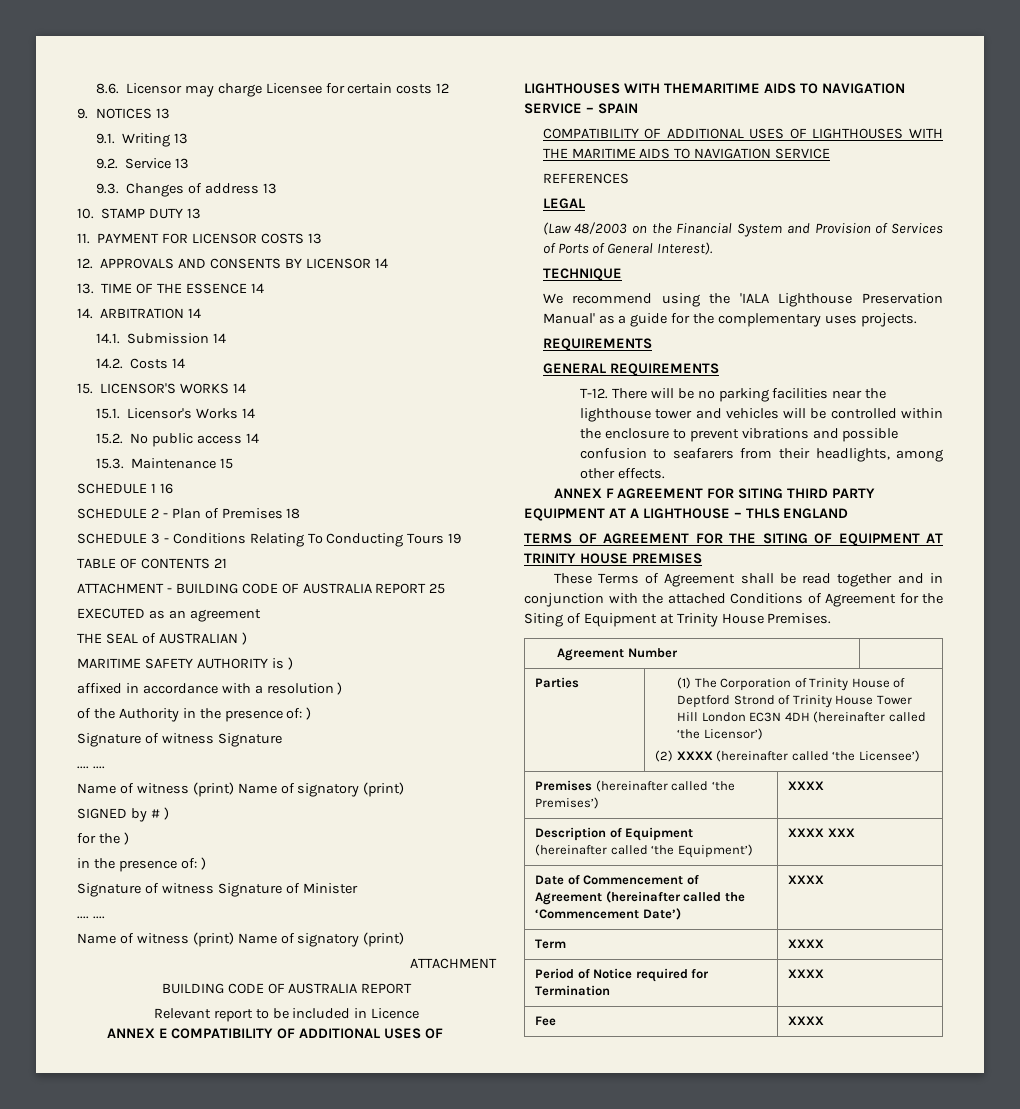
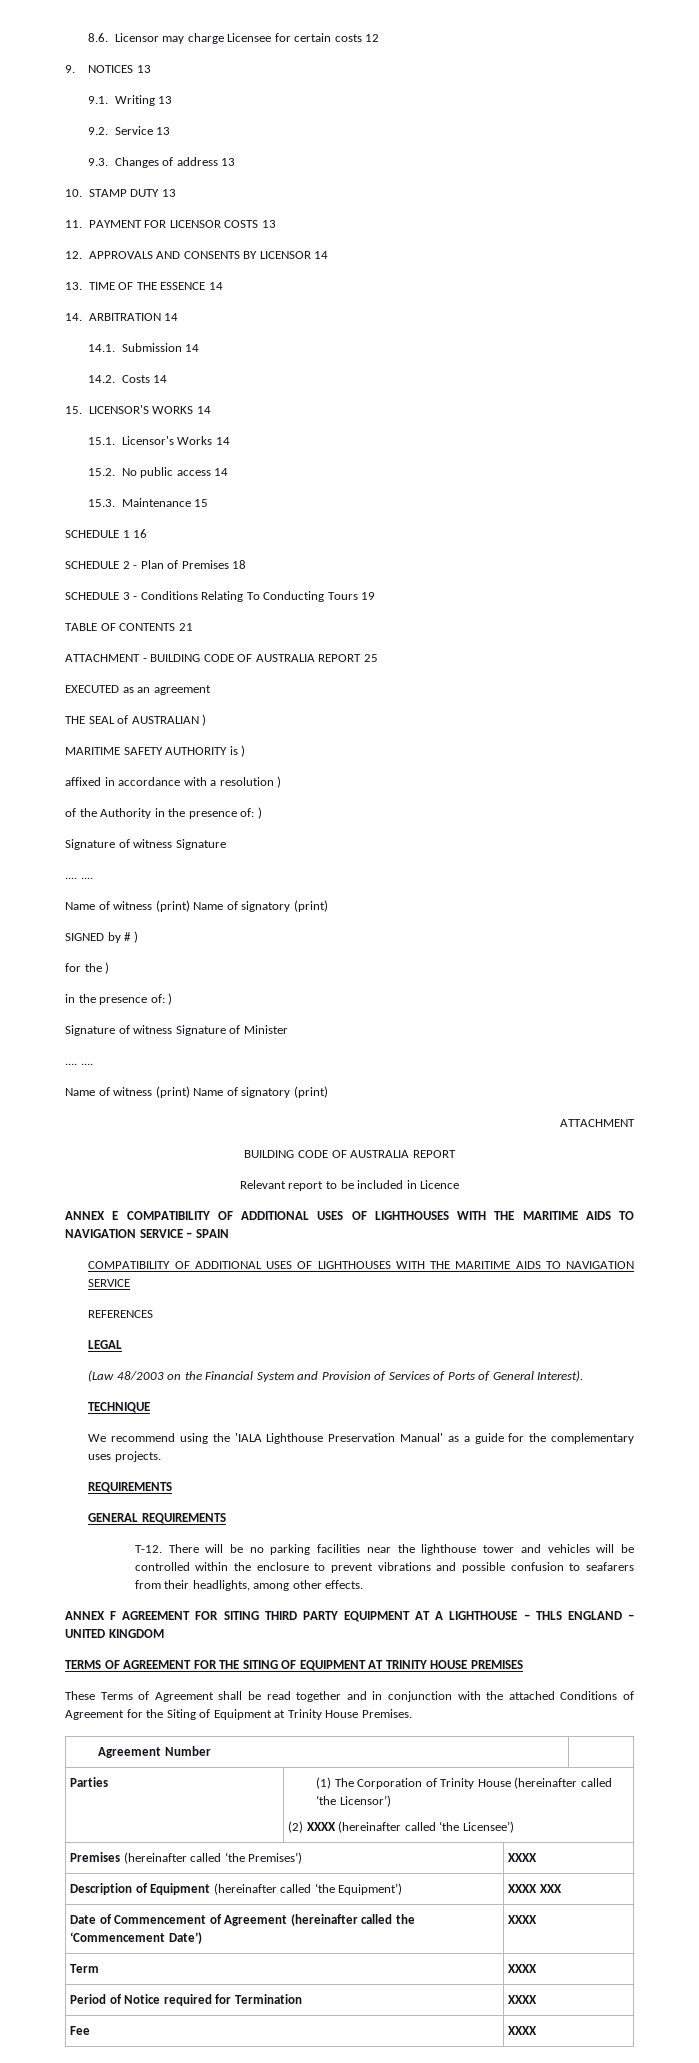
[663,83,760,93] THEMARITIME -> [494,1211,578,1220] THE MARITIME
(849, 513) none -> [628,1614,635,1620] [65,1629,164,1638] – UNITED KINGDOM
[893,678,906,688] [677,695,912,708] [677,712,810,722] of Deptford Strond of Trinity House Tower Hill London EC3N 4DH -> (511, 1783) none

